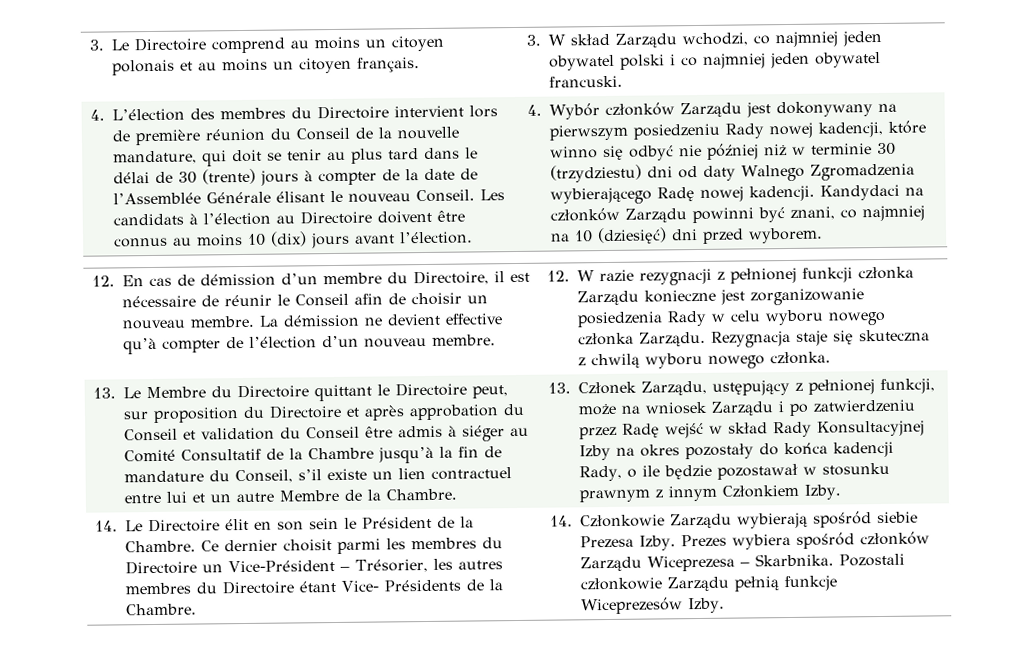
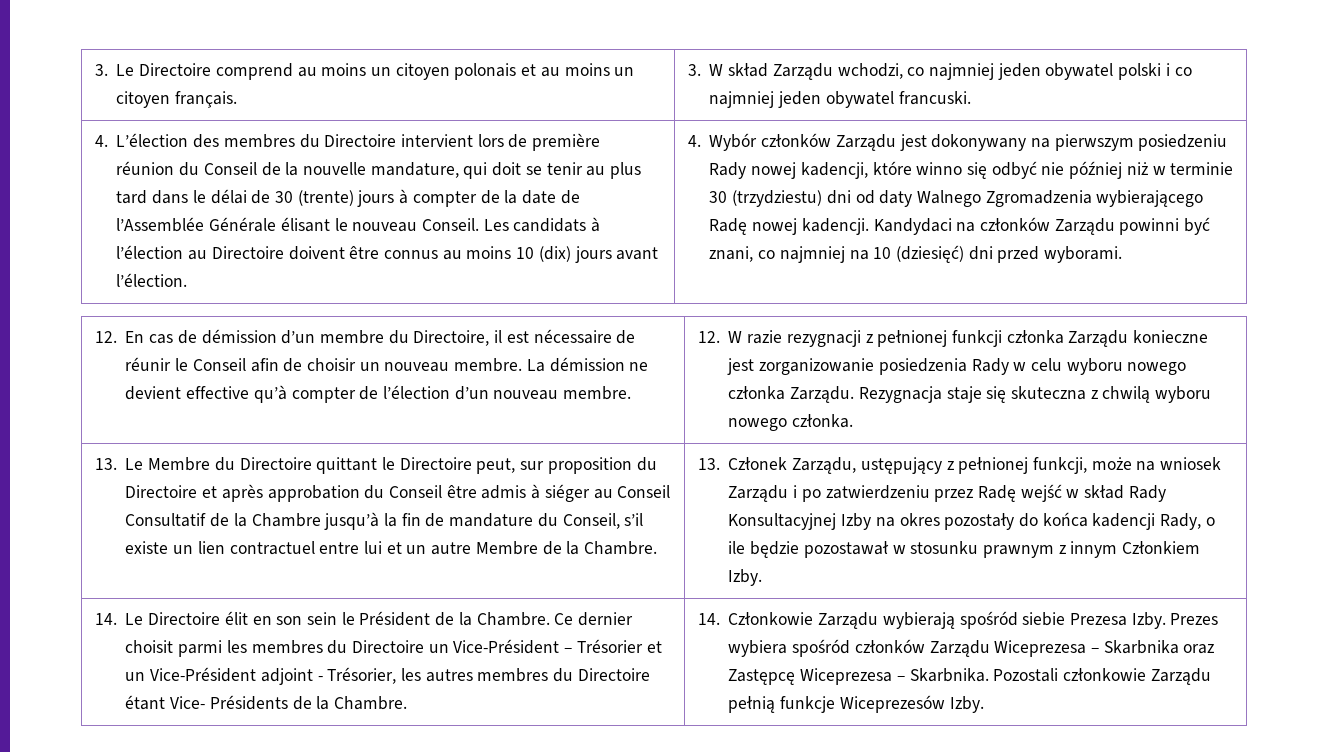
[747,227,823,244] wyborem. -> [1044,246,1123,263] wyborami.
[182,426,360,441] et validation du Conseil -> (442, 491) none
[123,449,176,463] Comité -> [617,485,671,498] Conseil
(350, 568) none -> [576,639,662,653] [125,667,323,685] Trésorier et un Vice-Président adjoint -
(750, 564) none -> [1103,640,1215,654] [728,668,905,685] Skarbnika oraz Zastępcę Wiceprezesa –

